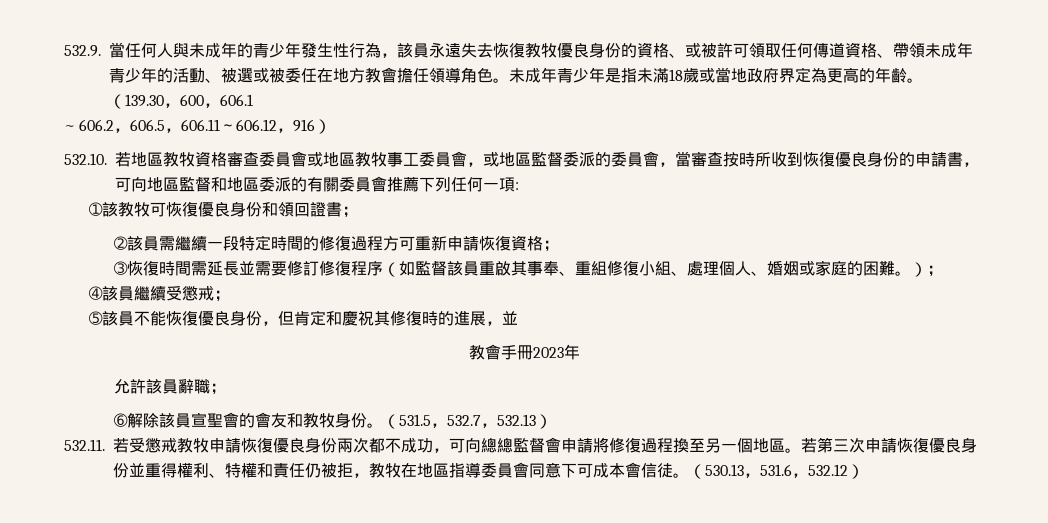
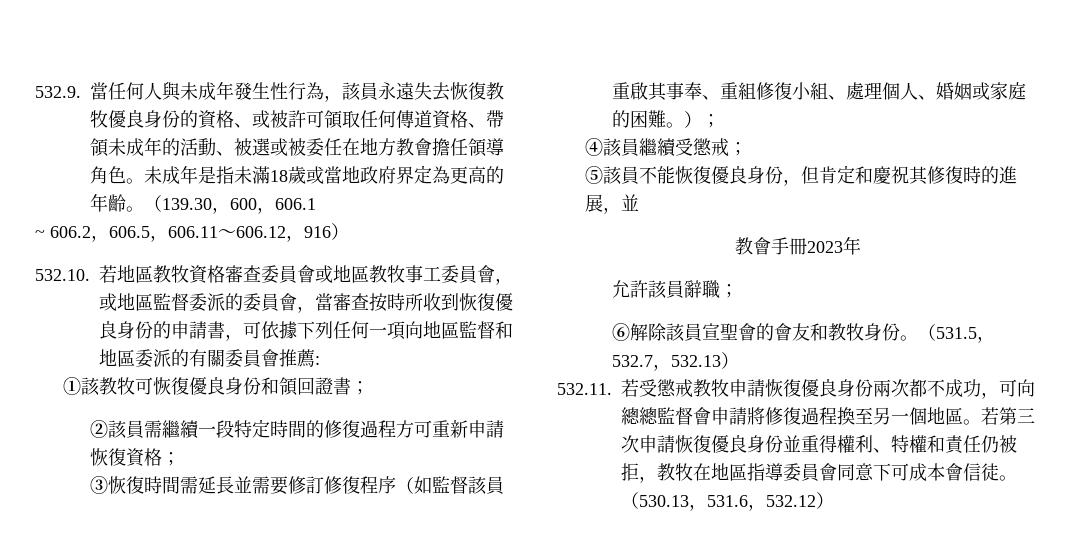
[237,42,301,58] 的青少年 -> (234, 90) none
[109,67,157,83] 青少年 -> (162, 146) none
[557,67,605,83] 青少年 -> (198, 174) none
(131, 184) none -> [261,321,405,340] 依據下列任何一項
[419,177,515,192] 下列任何一項 -> (315, 358) none

